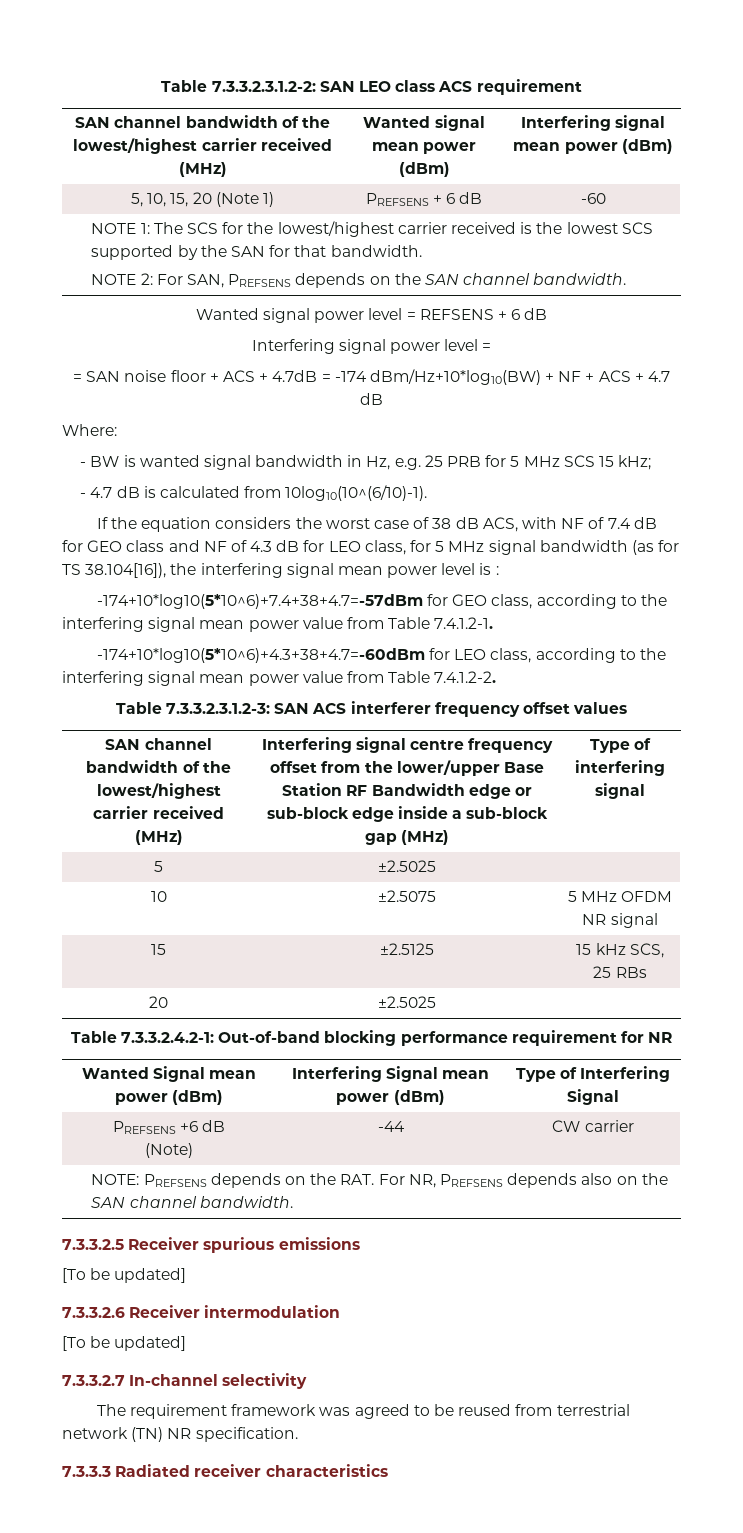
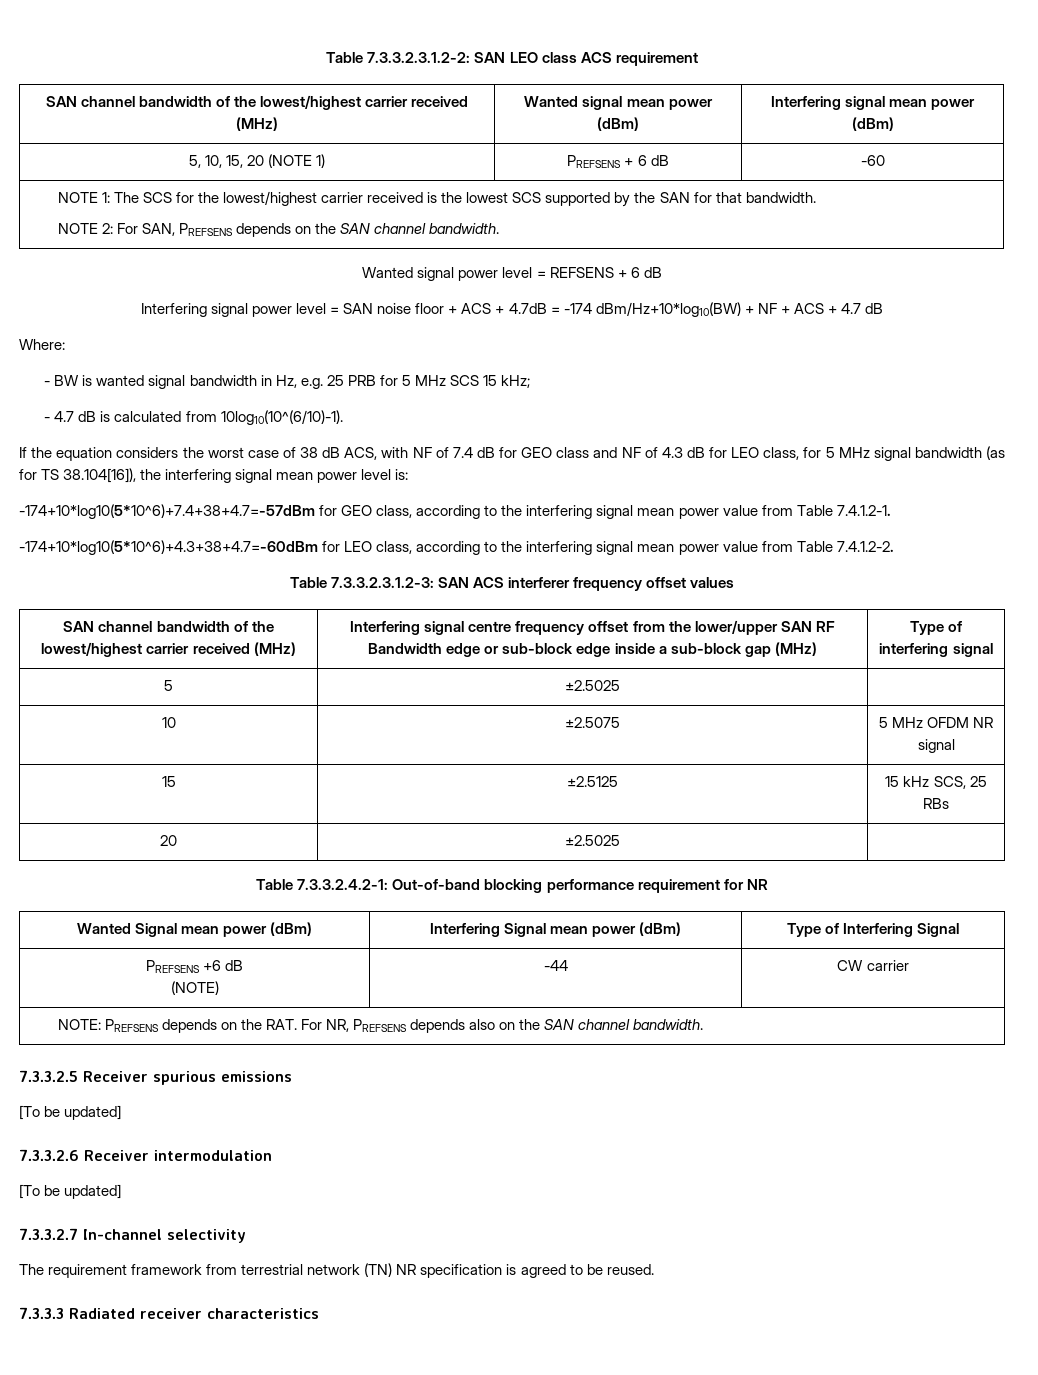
[215,192,259,207] (Note -> [268,154,313,168] (NOTE
[73,374,83,382] // = -> (340, 310) none
[479,563,499,575] is : -> [395,469,409,480] is:
[503,762,544,773] [282,783,343,796] Base Station -> [780,621,812,632] SAN
[145,1143,193,1158] (Note) -> [170,981,219,995] (NOTE)
[319,1404,512,1419] was agreed to be reused -> (203, 1269) none
[195,1427,298,1442] specification. -> [420,1264,654,1278] specification is agreed to be reused.

